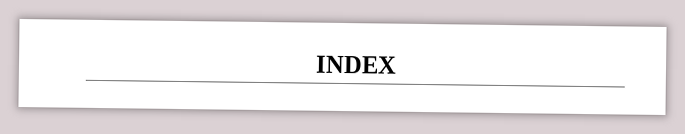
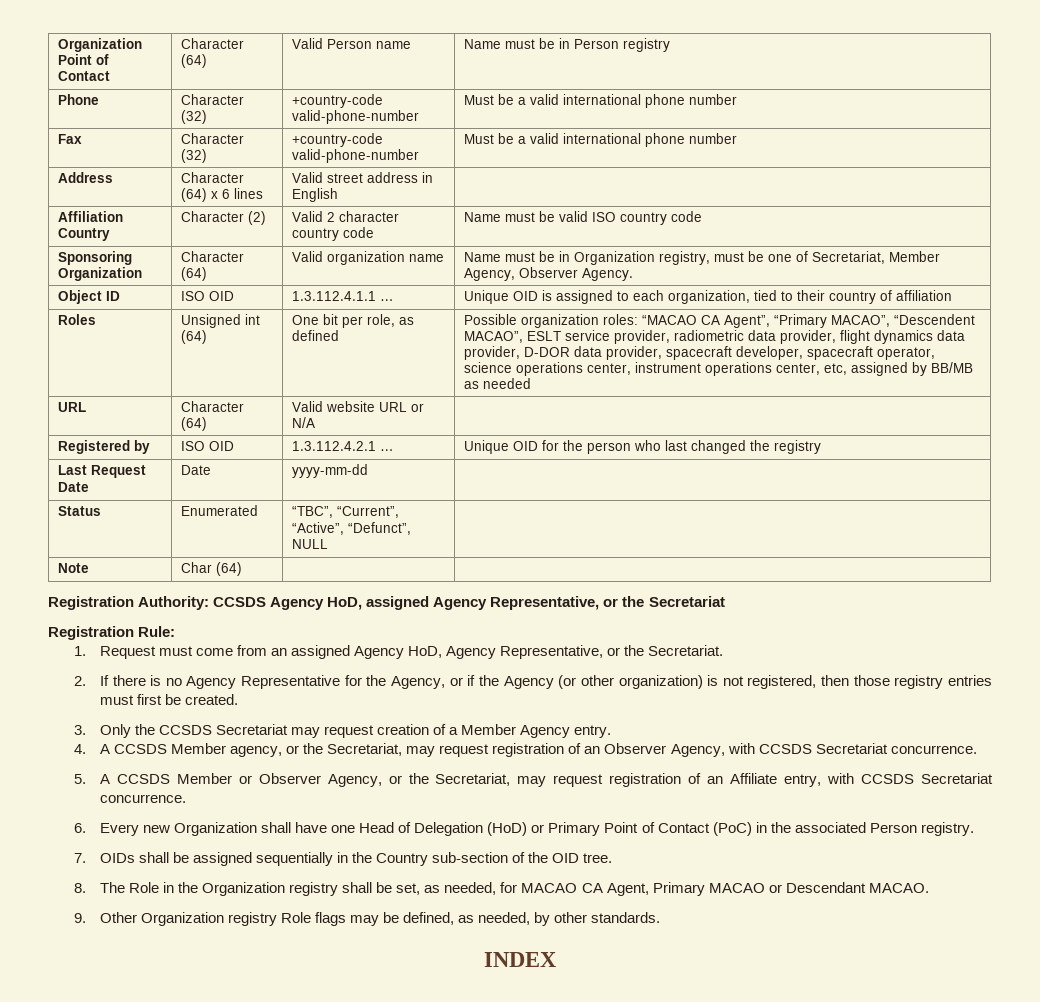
(314, 64) none -> [58,38,143,52] [58,54,110,65] [58,71,111,81] [181,38,245,49] [181,54,208,68] [292,38,412,49] [464,38,671,52] [58,94,100,105] [181,94,245,105] [181,110,208,124] [292,94,384,108] [292,110,420,124] [464,94,738,108] [58,134,83,144] [181,133,245,144] [181,149,208,163] [292,133,384,147] [292,149,420,163] [464,133,738,147] [58,172,114,183] [181,172,245,183] [181,188,264,202] [292,172,434,183] [292,188,339,202] [58,211,124,222] [58,228,111,241] [181,211,267,225] [292,211,400,222] [292,227,375,241] [464,211,703,225] [58,251,133,265] [58,267,143,281] [181,251,245,262] [181,267,208,281] [292,251,445,265] [464,251,941,265] [464,267,634,281] [58,290,121,304] [181,291,235,301] [292,291,395,301] [464,290,953,304] [58,314,97,325] [181,314,261,328] [181,330,208,344] [292,314,415,328] [292,330,340,341] [464,314,976,328] [464,330,966,344] [464,346,936,360] [464,362,974,376] [464,378,532,389] [58,402,87,412] [181,401,245,412] [181,417,208,431] [292,401,425,412] [292,417,316,428] [58,440,151,454] [181,441,235,451] [292,441,395,451] [464,440,822,454] [58,465,147,478] [58,482,90,492] [181,465,212,475] [292,464,369,478] [58,506,102,516] [181,505,259,516] [292,506,400,518] [292,522,412,535] [292,539,329,549] [58,563,90,573] [181,562,243,576] [48,596,725,610] [48,626,176,640] [73,645,724,659] [73,675,993,689] [99,694,239,705] [73,724,612,738] [73,743,977,757] [73,773,993,787] [99,794,186,803] [73,822,974,836] [73,852,613,866] [73,882,929,896] [73,912,661,926] Organization Point of Contact | Character (64) | Valid Person name | Name must be in Person registry // Phone | Character (32) | +country-code valid-phone-number | Must be a valid international phone number // Fax | Character (32) | +country-code valid-phone-number | Must be a valid international phone number // Address | Character (64) x 6 lines | Valid street address in English | // Affiliation Country | Character (2) | Valid 2 character country code | Name must be valid ISO country code // Sponsoring Organization | Character (64) | Valid organization name | Name must be in Organization registry, must be one of Secretariat, Member Agency, Observer Agency. // Object ID | ISO OID | 1.3.112.4.1.1 … | Unique OID is assigned to each organization, tied to their country of affiliation // Roles | Unsigned int (64) | One bit per role, as defined | Possible organization roles: “MACAO CA Agent”, “Primary MACAO”, “Descendent MACAO”, ESLT service provider, radiometric data provider, flight dynamics data provider, D-DOR data provider, spacecraft developer, spacecraft operator, science operations center, instrument operations center, etc, assigned by BB/MB as needed // URL | Character (64) | Valid website URL or N/A | // Registered by | ISO OID | 1.3.112.4.2.1 … | Unique OID for the person who last changed the registry // Last Request Date | Date | yyyy-mm-dd | // Status | Enumerated | “TBC”, “Current”, “Active”, “Defunct”, NULL | // Note | Char (64) | | // Registration Authority: CCSDS Agency HoD, assigned Agency Representative, or the Secretariat // Registration Rule: // 1. Request must come from an assigned Agency HoD, Agency Representative, or the Secretariat. // 2. If there is no Agency Representative for the Agency, or if the Agency (or other organization) is not registered, then those registry entries must first be created. // 3. Only the CCSDS Secretariat may request creation of a Member Agency entry. // 4. A CCSDS Member agency, or the Secretariat, may request registration of an Observer Agency, with CCSDS Secretariat concurrence. // 5. A CCSDS Member or Observer Agency, or the Secretariat, may request registration of an Affiliate entry, with CCSDS Secretariat concurrence. // 6. Every new Organization shall have one Head of Delegation (HoD) or Primary Point of Contact (PoC) in the associated Person registry. // 7. OIDs shall be assigned sequentially in the Country sub-section of the OID tree. // 8. The Role in the Organization registry shall be set, as needed, for MACAO CA Agent, Primary MACAO or Descendant MACAO. // 9. Other Organization registry Role flags may be defined, as needed, by other standards. //

